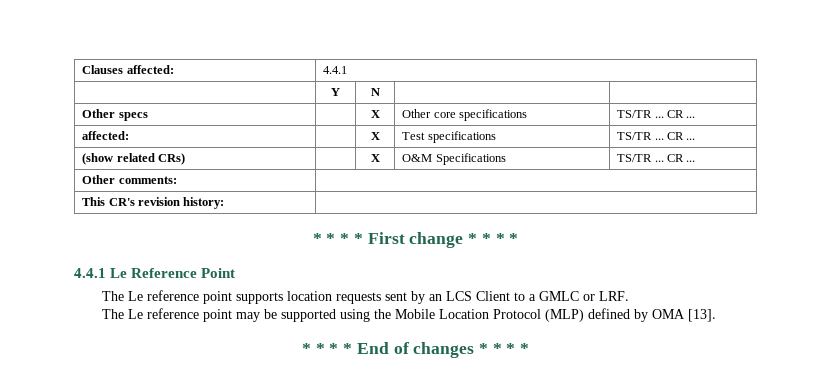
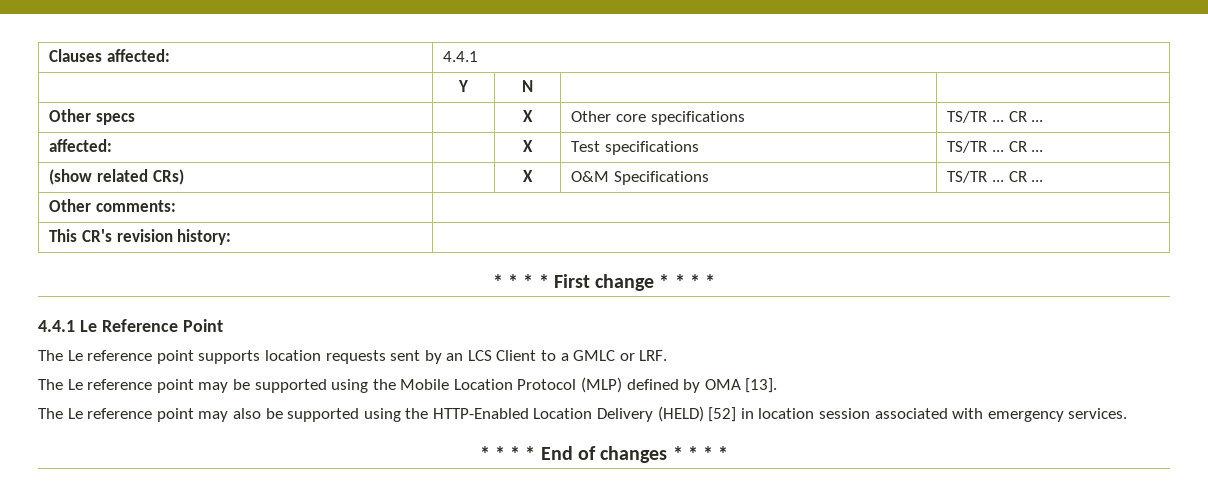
(716, 315) none -> [38,406,1128,422] // The Le reference point may also be supported using the HTTP-Enabled Location Delivery (HELD) [52] in location session associated with emergency services.

